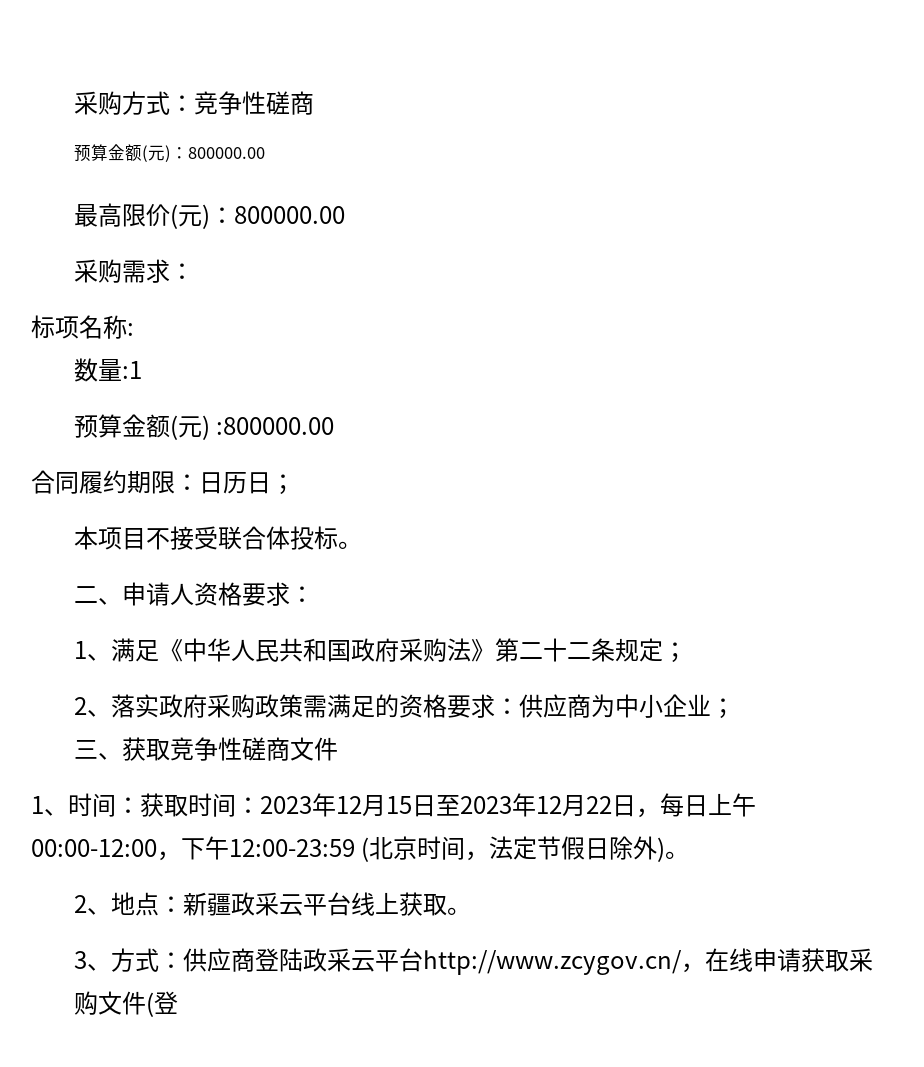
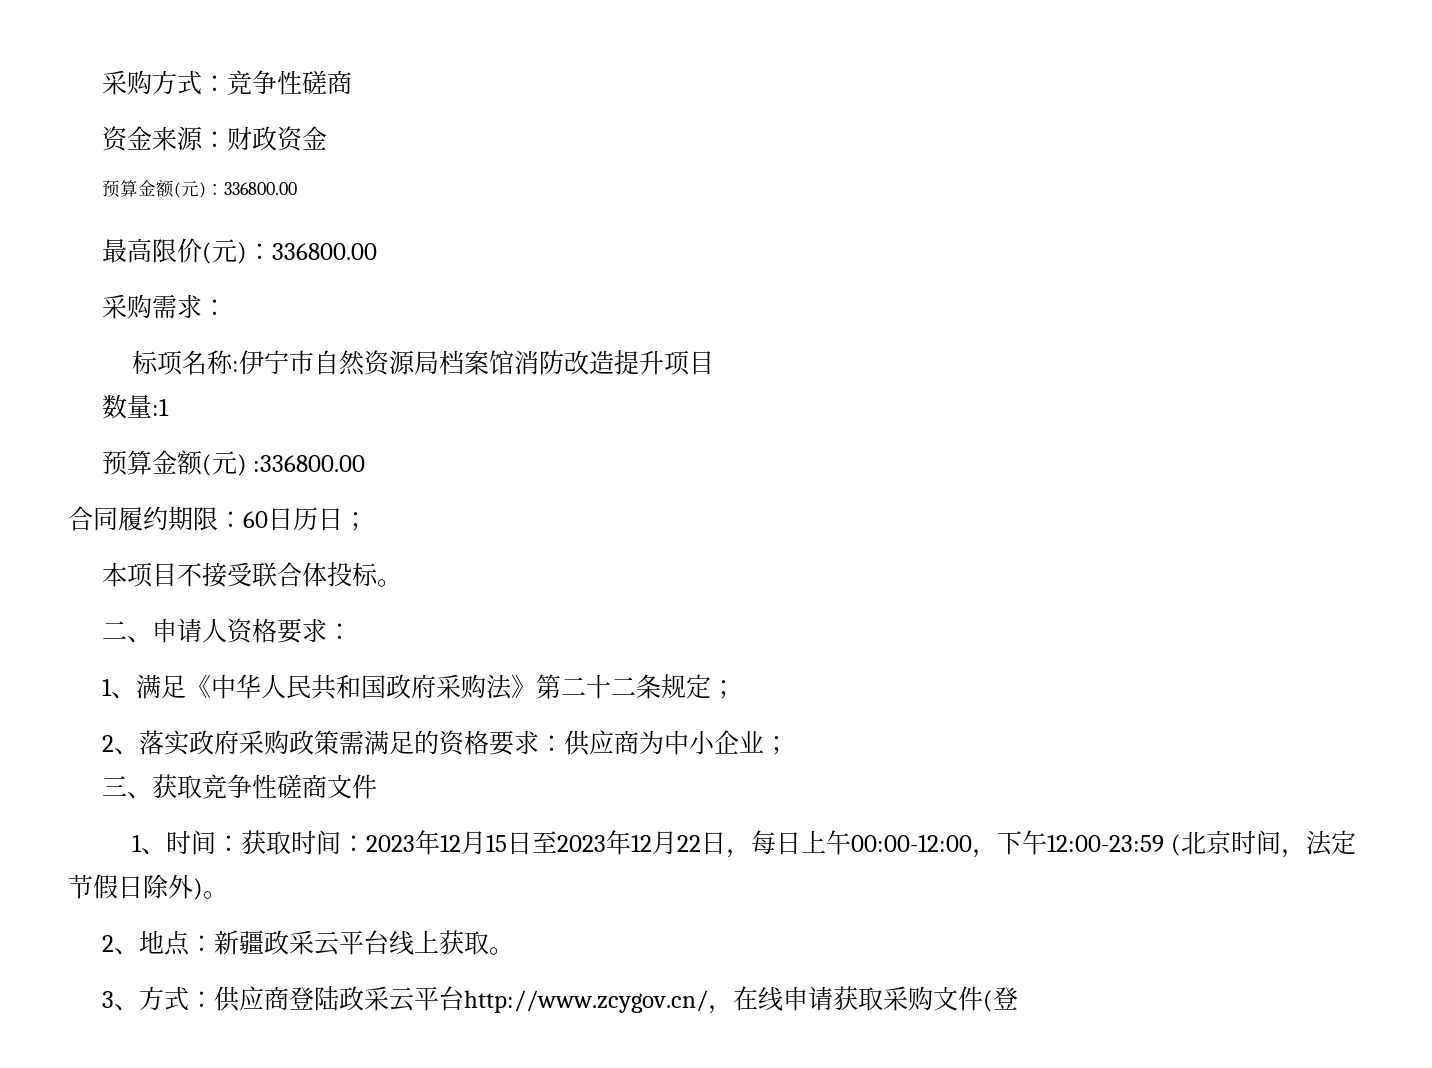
(314, 103) none -> [101,126,327,152] // 资金来源：财政资金
[187,147,265,159] 800000.00 -> [223,182,297,195] 336800.00
[233,206,345,224] 800000.00 -> [271,243,377,260] 336800.00
(134, 329) none -> [238,350,714,376] 伊宁市自然资源局档案馆消防改造提升项目
[216,417,335,435] :800000.00 -> [253,455,366,472] :336800.00
(199, 482) none -> [243,511,268,528] 60

